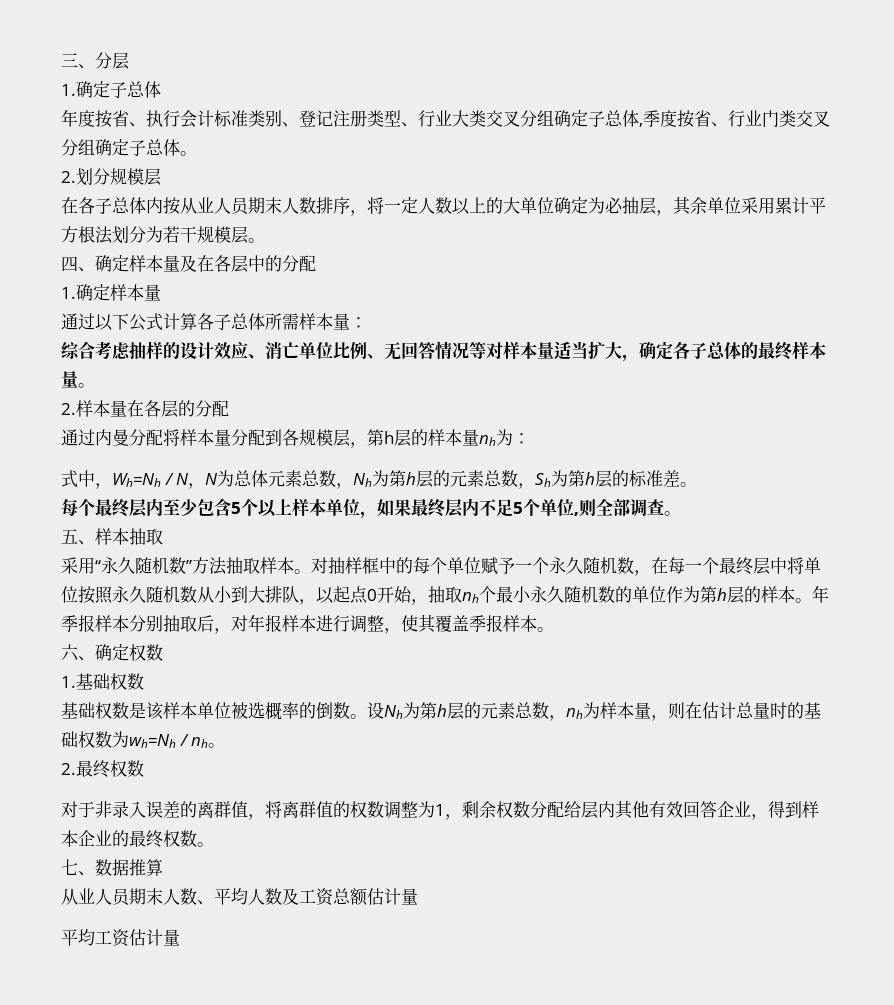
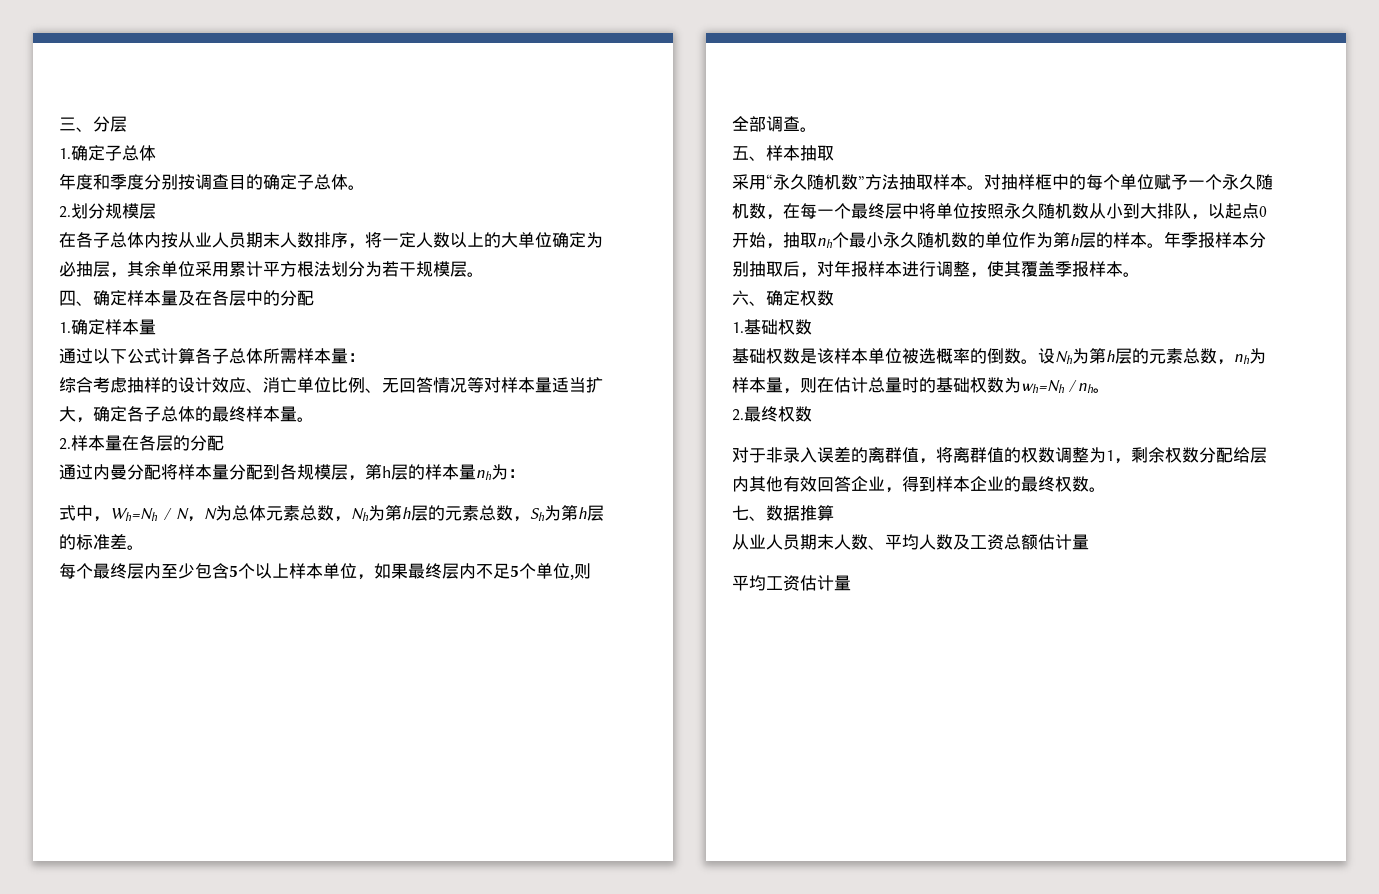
[95,110,830,128] [61,139,95,156] 按省、执行会计标准类别、登记注册类型、行业大类交叉分组确定子总体,季度按省、行业门类交叉分组 -> [93,174,263,190] 和季度分别按调查目的

